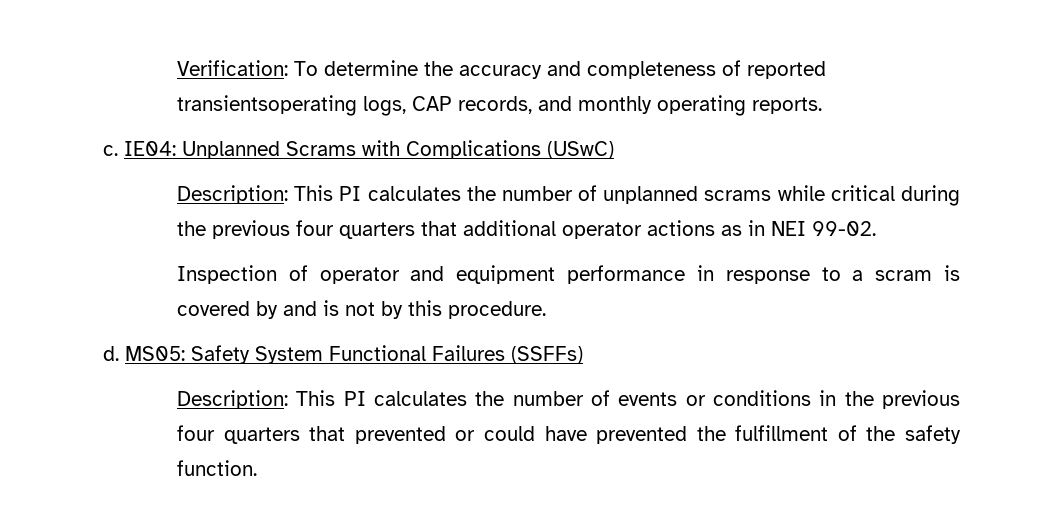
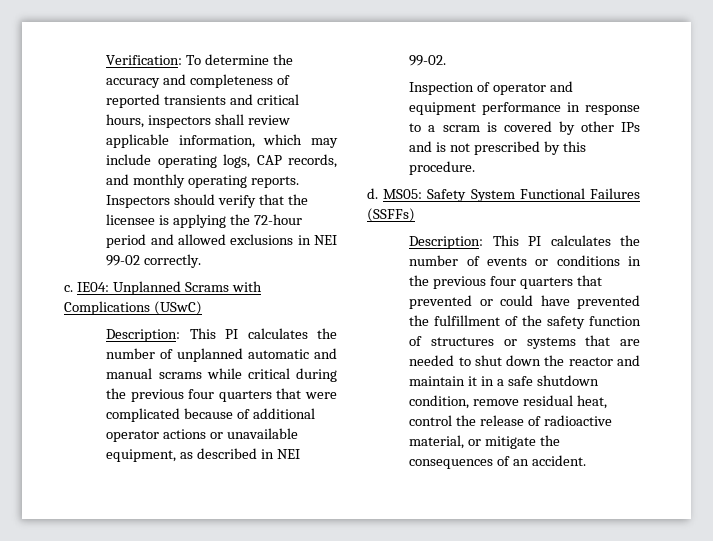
[176,95,357,116] transientsoperating -> [164,94,300,105] [106,114,291,128] [106,134,338,148] [106,154,217,168] transients and critical hours, inspectors shall review applicable information, which may include operating
(822, 105) none -> [106,194,309,208] [106,214,303,228] [106,234,337,248] [106,254,202,268] Inspectors should verify that the licensee is applying the 72-hour period and allowed exclusions in NEI 99-02 correctly.
(699, 195) none -> [248,348,337,359] [106,368,153,379] automatic and manual
[462,220,742,239] additional operator actions as -> [305,392,337,399] [106,408,316,422] [106,428,299,442] [106,448,258,462] were complicated because of additional operator actions or unavailable equipment, as described
(278, 310) none -> [580,121,640,132] other IPs
(375, 309) none -> [474,141,541,155] prescribed
[176,460,257,476] function. -> [589,316,641,326] [409,335,640,349] [409,355,640,366] [409,375,599,386] [409,395,608,409] [409,415,613,426] [409,435,561,449] [409,455,587,469] function of structures or systems that are needed to shut down the reactor and maintain it in a safe shutdown condition, remove residual heat, control the release of radioactive material, or mitigate the consequences of an accident.

